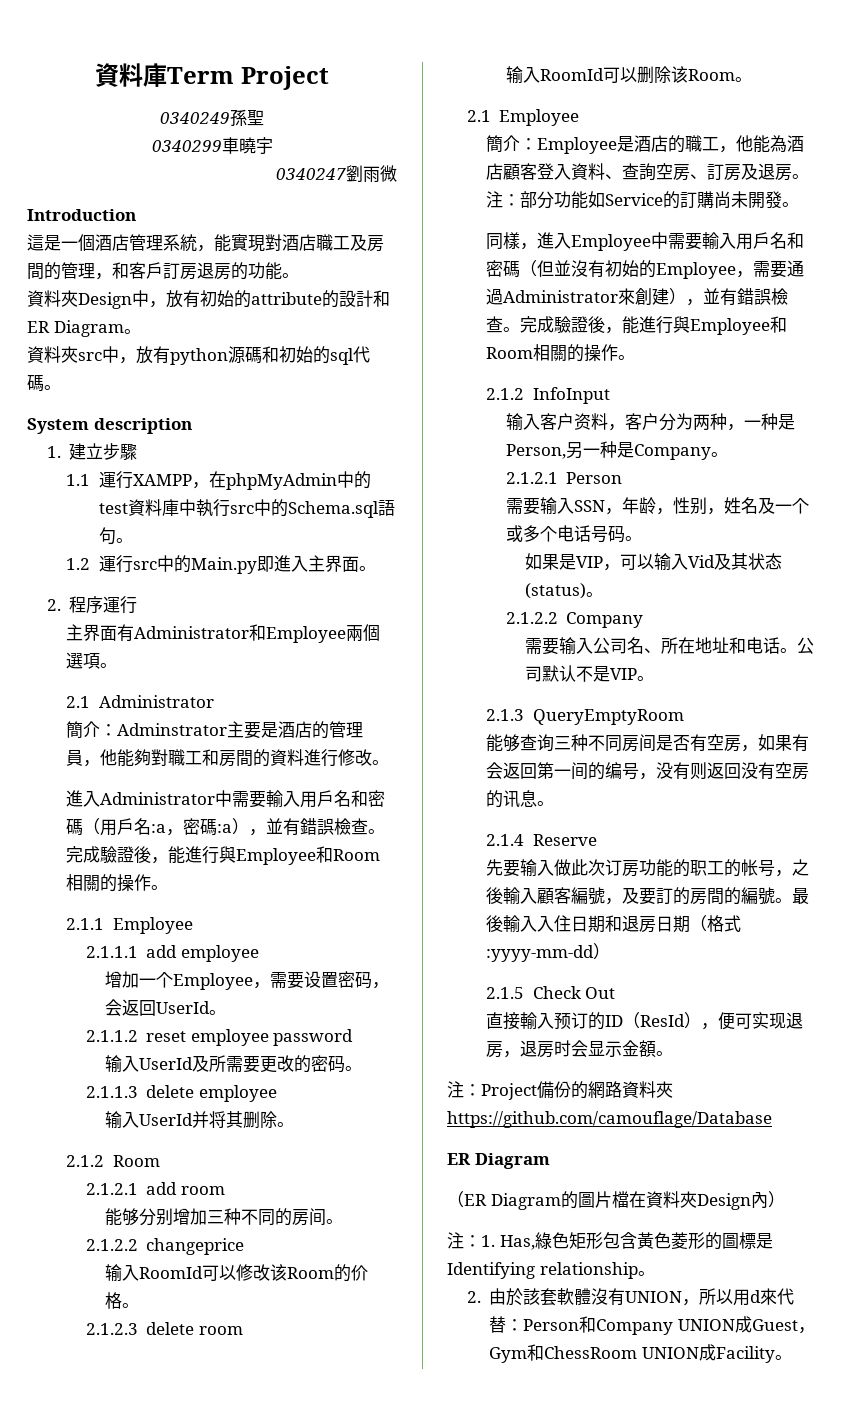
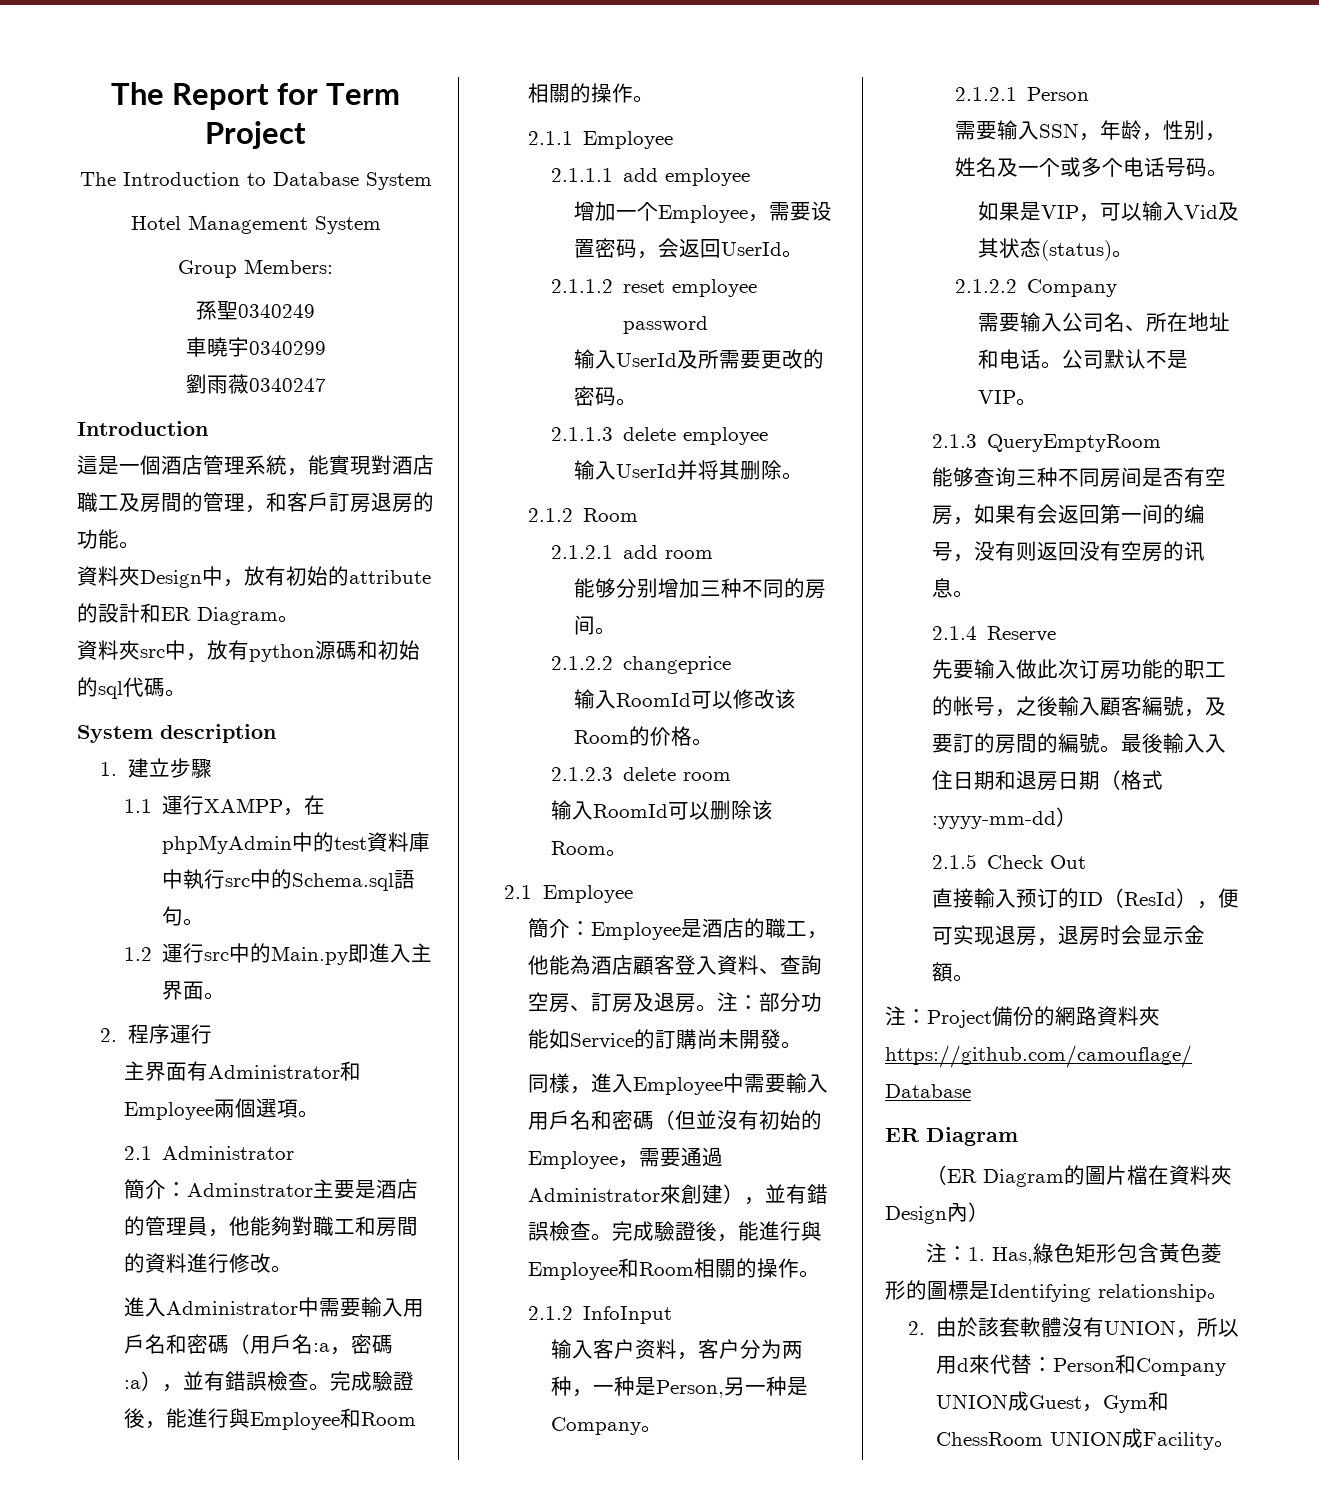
[95,63,168,87] 資料庫 -> [110,82,319,110] The Report for
[160,112,230,124] 0340249 -> [79,172,432,190] [130,215,381,234] [178,259,333,278] The Introduction to Database System // Hotel Management System // Group Members: //
[151,140,222,152] // 0340299 -> [238,304,315,318] 0340249 //
[276,165,397,183] // 0340247劉雨微 -> [248,341,326,355] [185,374,326,394] 0340299 // 劉雨薇0340247

